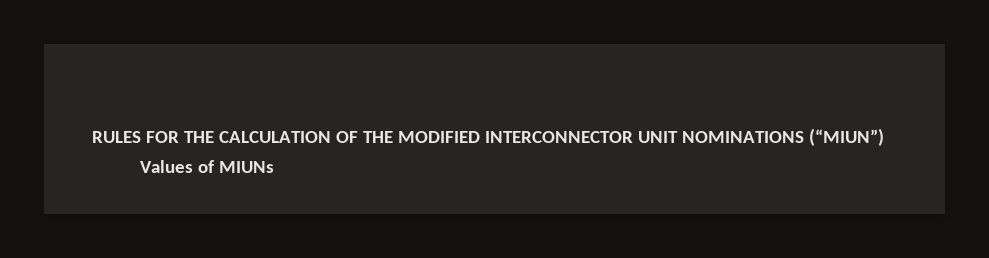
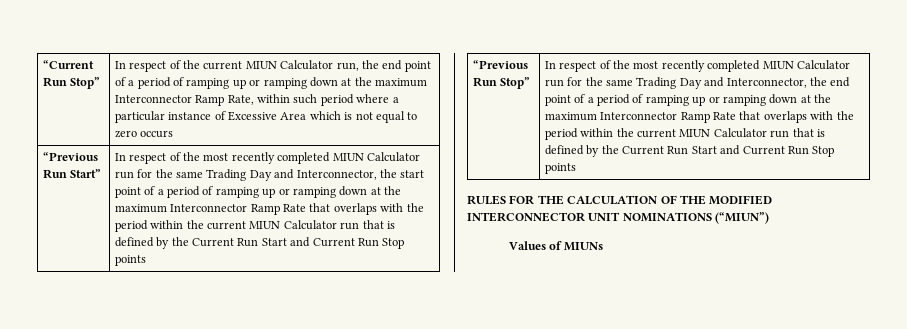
(92, 137) none -> [42,60,94,69] [42,77,101,89] [114,60,431,72] [114,77,428,89] [114,94,399,106] [114,111,418,123] [114,130,174,138] [42,152,98,161] [42,169,102,179] [114,152,420,164] [114,169,425,181] [114,186,402,198] [114,203,424,215] [114,220,395,232] [114,237,405,249] [114,255,146,266] [472,60,528,69] [472,77,531,89] [544,60,850,72] [544,77,851,89] [544,94,832,106] [544,111,854,123] [544,128,825,140] [544,145,835,157] [544,163,576,174] “Current Run Stop” | In respect of the current MIUN Calculator run, the end point of a period of ramping up or ramping down at the maximum Interconnector Ramp Rate, within such period where a particular instance of Excessive Area which is not equal to zero occurs // “Previous Run Start” | In respect of the most recently completed MIUN Calculator run for the same Trading Day and Interconnector, the start point of a period of ramping up or ramping down at the maximum Interconnector Ramp Rate that overlaps with the period within the current MIUN Calculator run that is defined by the Current Run Start and Current Run Stop points // “Previous Run Stop” | In respect of the most recently completed MIUN Calculator run for the same Trading Day and Interconnector, the end point of a period of ramping up or ramping down at the maximum Interconnector Ramp Rate that overlaps with the period within the current MIUN Calculator run that is defined by the Current Run Start and Current Run Stop points //

